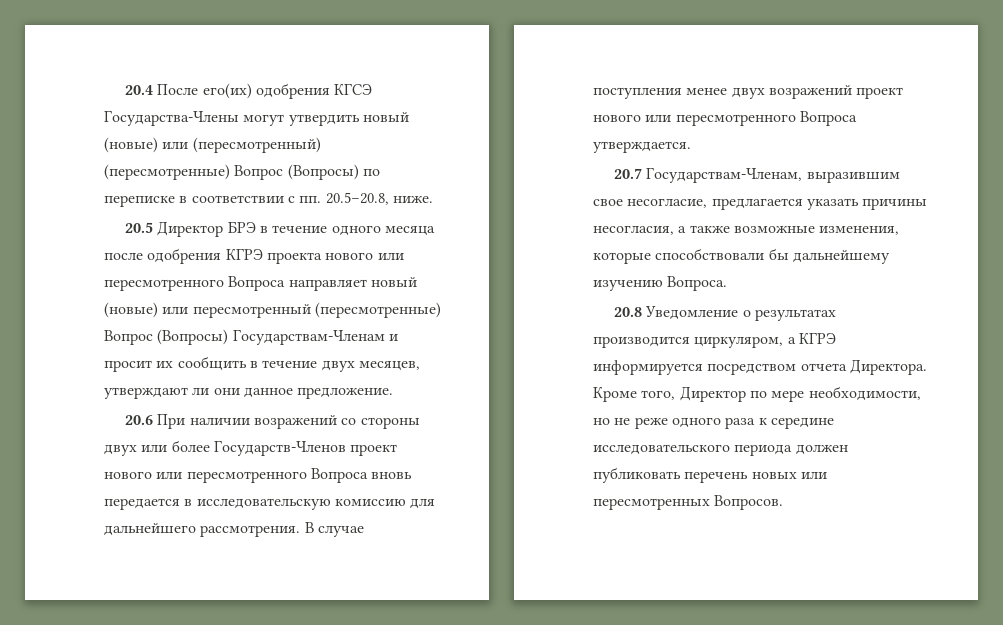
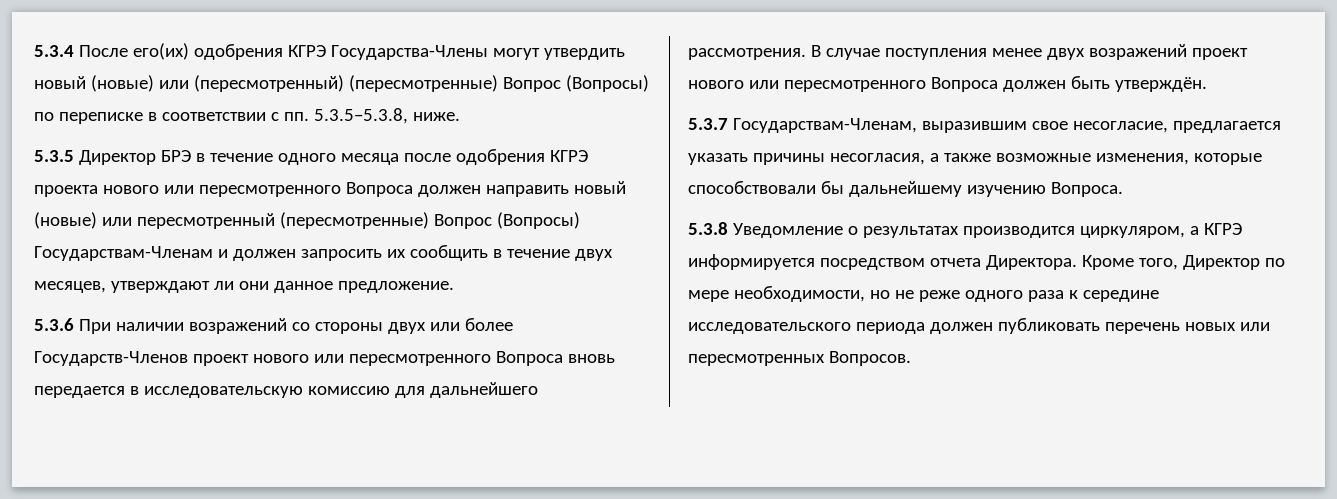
[125,85,154,95] 20.4 -> [34,45,74,57] 5.3.4
[334,83,373,95] КГСЭ -> [287,45,326,57] КГРЭ
[325,192,389,205] 20.5−20.8, -> [313,108,408,124] 5.3.5−5.3.8,
[125,222,154,233] 20.5 -> [34,150,74,162] 5.3.5
[288,279,367,291] направляет -> [417,185,569,197] должен направить
[104,360,152,372] просит -> [232,249,382,261] должен запросить
[125,415,154,425] 20.6 -> [34,318,74,331] 5.3.6
[593,141,691,153] [614,168,643,179] утверждается. // 20.7 -> [1002,76,1207,92] [688,118,728,130] должен быть утверждён. // 5.3.7
[614,307,643,317] 20.8 -> [688,222,728,235] 5.3.8

